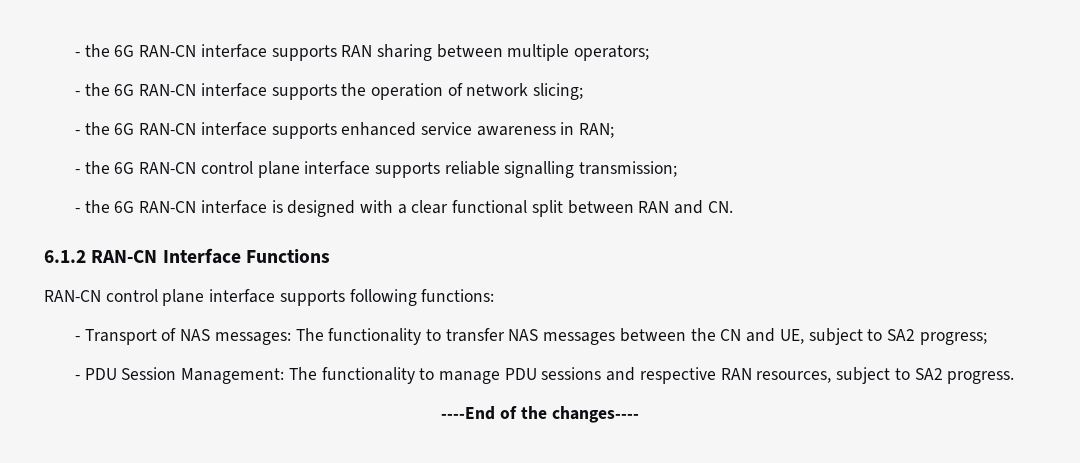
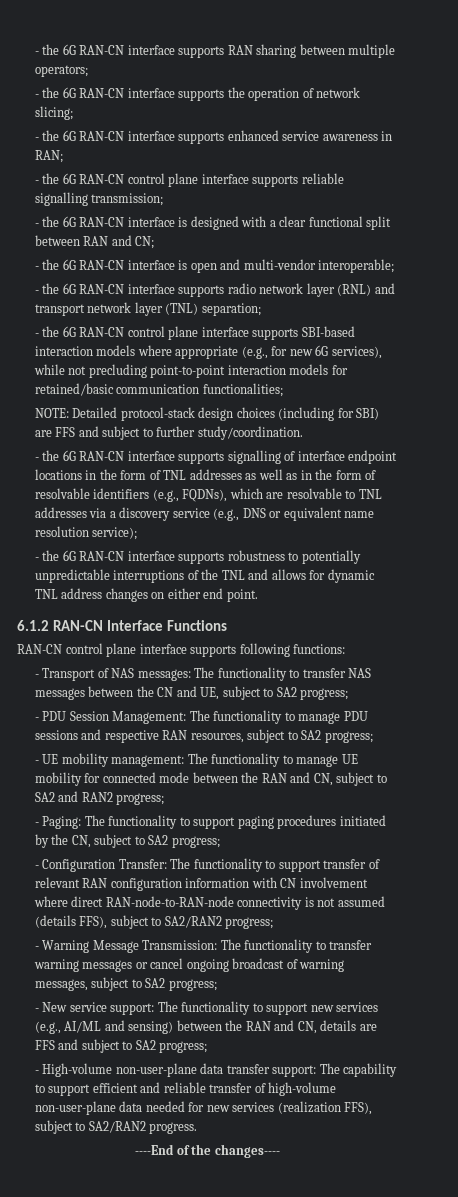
[707,201,733,213] CN. -> [135,236,155,249] [34,259,395,273] [34,283,395,297] [34,302,261,316] [34,326,355,340] [34,345,382,359] [33,364,348,378] [34,383,283,397] [34,407,380,421] [34,426,303,440] [34,450,398,464] [34,469,377,480] [34,488,382,502] [34,507,375,521] [34,526,138,540] [34,550,361,564] [34,569,375,583] [34,588,258,602] CN; // - the 6G RAN-CN interface is open and multi-vendor interoperable; // - the 6G RAN-CN interface supports radio network layer (RNL) and transport network layer (TNL) separation; // - the 6G RAN-CN control plane interface supports SBI-based interaction models where appropriate (e.g., for new 6G services), while not precluding point-to-point interaction models for retained/basic communication functionalities; // NOTE: Detailed protocol-stack design choices (including for SBI) are FFS and subject to further study/coordination. // - the 6G RAN-CN interface supports signalling of interface endpoint locations in the form of TNL addresses as well as in the form of resolvable identifiers (e.g., FQDNs), which are resolvable to TNL addresses via a discovery service (e.g., DNS or equivalent name resolution service); // - the 6G RAN-CN interface supports robustness to potentially unpredictable interruptions of the TNL and allows for dynamic TNL address changes on either end point.
(943, 374) none -> [324,731,373,743] [34,753,358,767] [34,772,387,786] [34,791,165,805] [34,815,386,829] [34,834,220,848] [34,858,380,872] [34,877,368,891] [33,896,385,910] [34,915,274,929] [34,939,373,953] [33,958,345,972] [34,977,217,991] [34,1001,379,1015] [34,1020,377,1034] [34,1039,208,1053] [34,1063,398,1077] [34,1082,337,1096] [34,1101,373,1115] [34,1120,146,1134] progress; // - UE mobility management: The functionality to manage UE mobility for connected mode between the RAN and CN, subject to SA2 and RAN2 progress; // - Paging: The functionality to support paging procedures initiated by the CN, subject to SA2 progress; // - Configuration Transfer: The functionality to support transfer of relevant RAN configuration information with CN involvement where direct RAN-node-to-RAN-node connectivity is not assumed (details FFS), subject to SA2/RAN2 progress; // - Warning Message Transmission: The functionality to transfer warning messages or cancel ongoing broadcast of warning messages, subject to SA2 progress; // - New service support: The functionality to support new services (e.g., AI/ML and sensing) between the RAN and CN, details are FFS and subject to SA2 progress; // - High-volume non-user-plane data transfer support: The capability to support efficient and reliable transfer of high-volume non-user-plane data needed for new services (realization FFS), subject to SA2/RAN2

